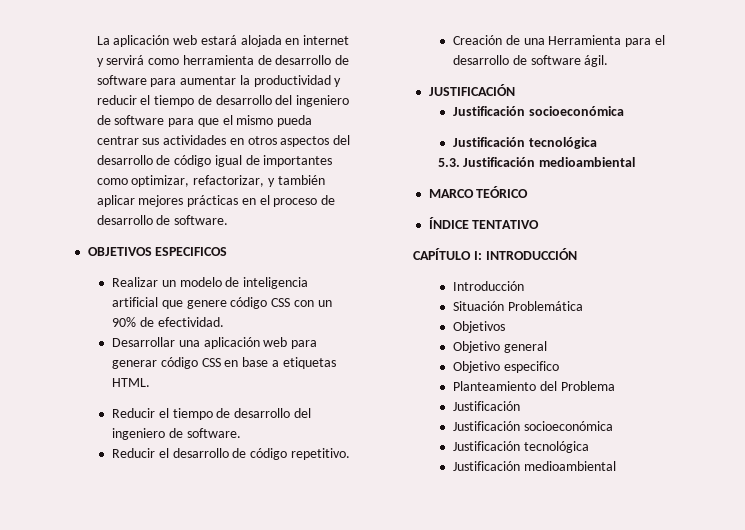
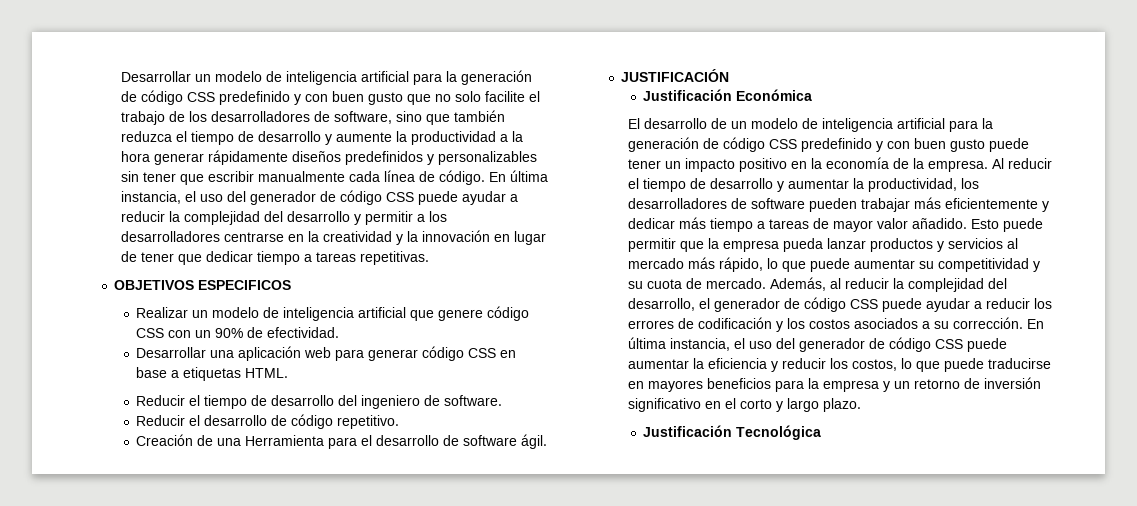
[96,35,350,47] [96,55,350,67] [96,75,342,87] [96,95,350,107] [96,115,313,127] [96,135,351,147] [96,155,333,167] [96,175,325,187] [96,195,336,207] [96,215,229,225] La aplicación web estará alojada en internet y servirá como herramienta de desarrollo de software para aumentar la productividad y reducir el tiempo de desarrollo del ingeniero de software para que el mismo pueda centrar sus actividades en otros aspectos del desarrollo de código igual de importantes como optimizar, refactorizar, y también aplicar mejores prácticas en el proceso de desarrollo de software. -> [120,70,532,85] [120,90,540,105] [120,110,505,125] [120,131,523,145] [120,150,537,165] [120,170,548,185] [120,190,518,205] [120,211,447,225] [120,230,546,245] [120,251,429,265] Desarrollar un modelo de inteligencia artificial para la generación de código CSS predefinido y con buen gusto que no solo facilite el trabajo de los desarrolladores de software, sino que también reduzca el tiempo de desarrollo y aumente la productividad a la hora generar rápidamente diseños predefinidos y personalizables sin tener que escribir manualmente cada línea de código. En última instancia, el uso del generador de código CSS puede ayudar a reducir la complejidad del desarrollo y permitir a los desarrolladores centrarse en la creatividad y la innovación en lugar de tener que dedicar tiempo a tareas repetitivas.
[528,106,624,116] [452,137,597,149] [437,157,636,167] [428,186,529,198] [428,217,540,229] [413,248,577,260] [452,281,524,291] [452,301,583,311] [452,321,505,333] [452,341,547,353] [452,361,559,373] [452,381,615,391] [452,401,520,411] [452,421,613,431] [452,441,589,453] [452,461,616,471] socioeconómica // Justificación tecnológica // 5.3. Justificación medioambiental // MARCO TEÓRICO // ÍNDICE TENTATIVO // CAPÍTULO I: INTRODUCCIÓN // Introducción // Situación Problemática // Objetivos // Objetivo general // Objetivo especifico // Planteamiento del Problema // Justificación // Justificación socioeconómica // Justificación tecnológica // Justificación medioambiental -> [736,89,813,101] [627,118,993,132] [627,137,1029,152] [627,157,1052,172] [627,178,979,192] [627,197,1049,212] [627,217,1043,232] [627,238,1018,252] [627,257,1040,272] [627,277,1007,292] [627,297,1052,312] [627,317,1044,332] [627,337,1007,352] [627,358,1051,372] [627,377,1041,392] [627,398,861,412] [643,425,822,440] Económica // El desarrollo de un modelo de inteligencia artificial para la generación de código CSS predefinido y con buen gusto puede tener un impacto positivo en la economía de la empresa. Al reducir el tiempo de desarrollo y aumentar la productividad, los desarrolladores de software pueden trabajar más eficientemente y dedicar más tiempo a tareas de mayor valor añadido. Esto puede permitir que la empresa pueda lanzar productos y servicios al mercado más rápido, lo que puede aumentar su competitividad y su cuota de mercado. Además, al reducir la complejidad del desarrollo, el generador de código CSS puede ayudar a reducir los errores de codificación y los costos asociados a su corrección. En última instancia, el uso del generador de código CSS puede aumentar la eficiencia y reducir los costos, lo que puede traducirse en mayores beneficios para la empresa y un retorno de inversión significativo en el corto y largo plazo. // Justificación Tecnológica

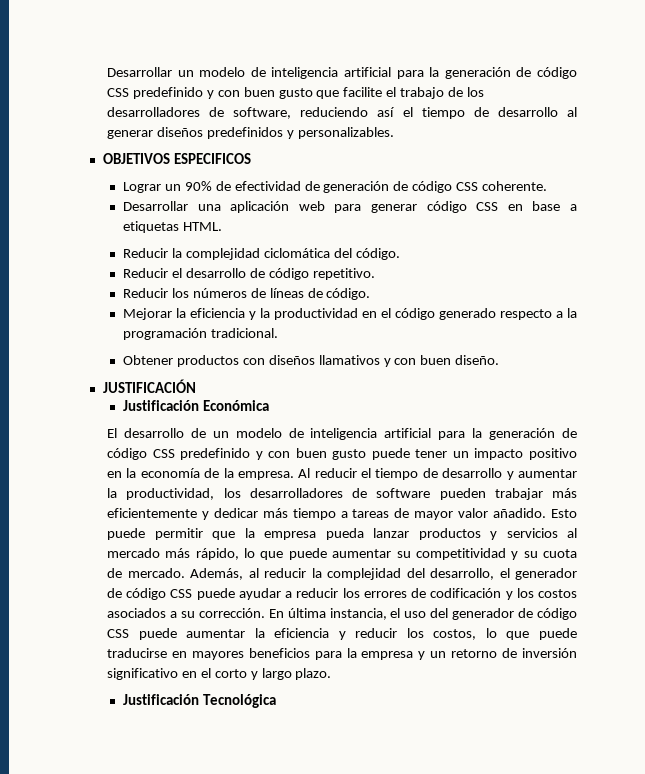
[434,91,481,102] no solo -> (340, 94) none
[395,110,505,125] [120,131,523,145] [120,150,537,165] [120,170,548,185] [120,190,518,205] [120,211,447,225] [120,230,546,245] [120,251,429,265] [114,280,292,290] [136,306,530,321] [136,327,340,338] sino que también reduzca el tiempo de desarrollo y aumente la productividad a la hora generar rápidamente diseños predefinidos y personalizables sin tener que escribir manualmente cada línea de código. En última instancia, el uso del generador de código CSS puede ayudar a reducir la complejidad del desarrollo y permitir a los desarrolladores centrarse en la creatividad y la innovación en lugar de tener que dedicar tiempo a tareas repetitivas. // OBJETIVOS ESPECIFICOS // Realizar un modelo de inteligencia artificial que genere código CSS con un 90% de efectividad. -> [300,107,577,119] [106,127,394,139] [103,153,252,164] [122,181,548,193] reduciendo así el tiempo de desarrollo al generar diseños predefinidos y personalizables. // OBJETIVOS ESPECIFICOS // Lograr un 90% de efectividad de generación de código CSS coherente.
[189,395,503,409] el tiempo de desarrollo del ingeniero de software. -> [171,248,400,260] la complejidad ciclomática del código.
[136,434,548,449] Creación de una Herramienta para el desarrollo de software ágil. -> [122,288,371,300] [122,308,577,320] [122,328,278,340] [122,355,500,367] Reducir los números de líneas de código. // Mejorar la eficiencia y la productividad en el código generado respecto a la programación tradicional. // Obtener productos con diseños llamativos y con buen diseño.

